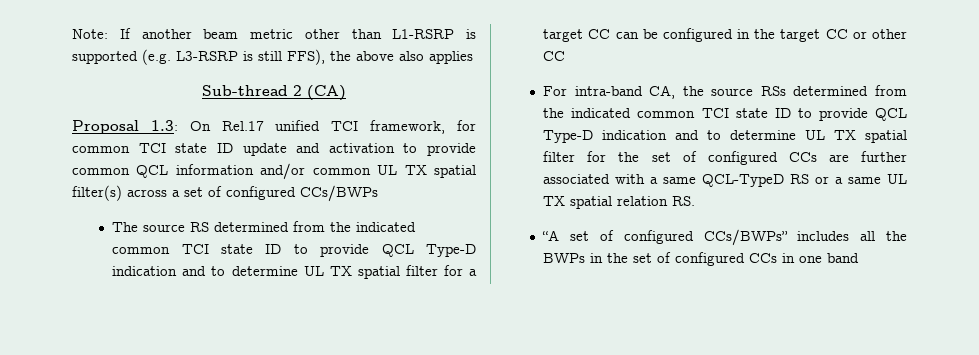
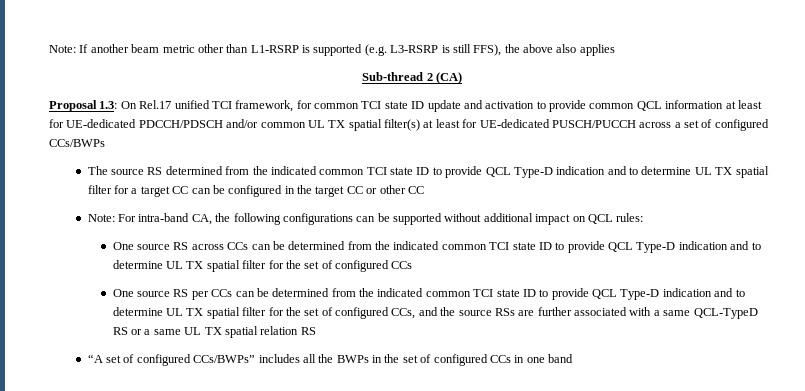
(254, 169) none -> [725,100,762,109] [49,119,223,128] at least for UE-dedicated PDCCH/PDSCH
(122, 193) none -> [423,119,636,128] at least for UE-dedicated PUSCH/PUCCH
(566, 56) none -> [87,214,115,222] Note:
[711,86,786,96] source RSs -> [233,213,644,225] [112,241,285,250] following configurations can be supported without additional impact on QCL rules: // One source RS across CCs can be
(817, 157) none -> [112,288,745,300] [112,307,515,319] // One source RS per CCs can be determined from the indicated common TCI state ID to provide QCL Type-D indication and to determine UL TX spatial filter for the set of configured CCs, and the source RSs
[672,196,696,206] RS. -> [300,327,316,335] RS

